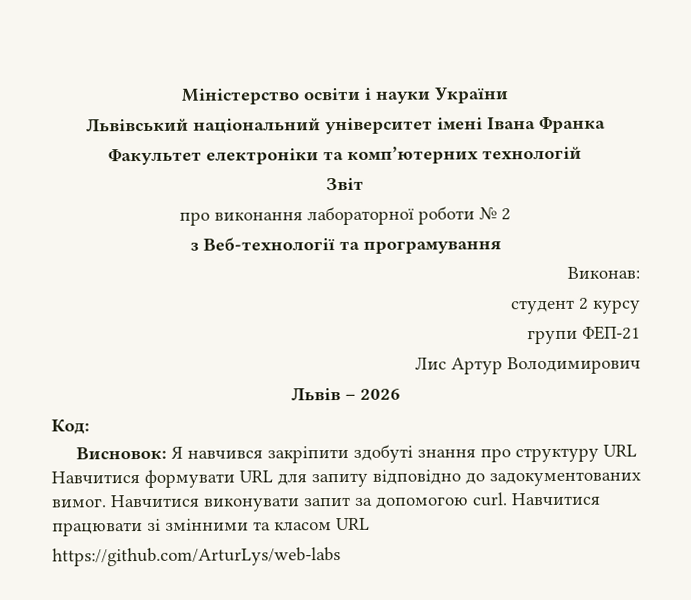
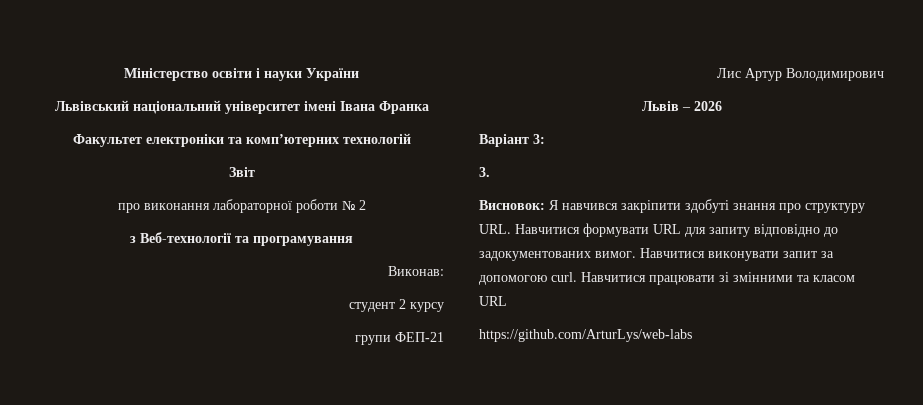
[51,419,90,435] Код: -> [479,134,545,147] [479,167,490,177] Варіант 3: // 3.
[602,444,637,457] URL -> [479,224,511,234] URL.

